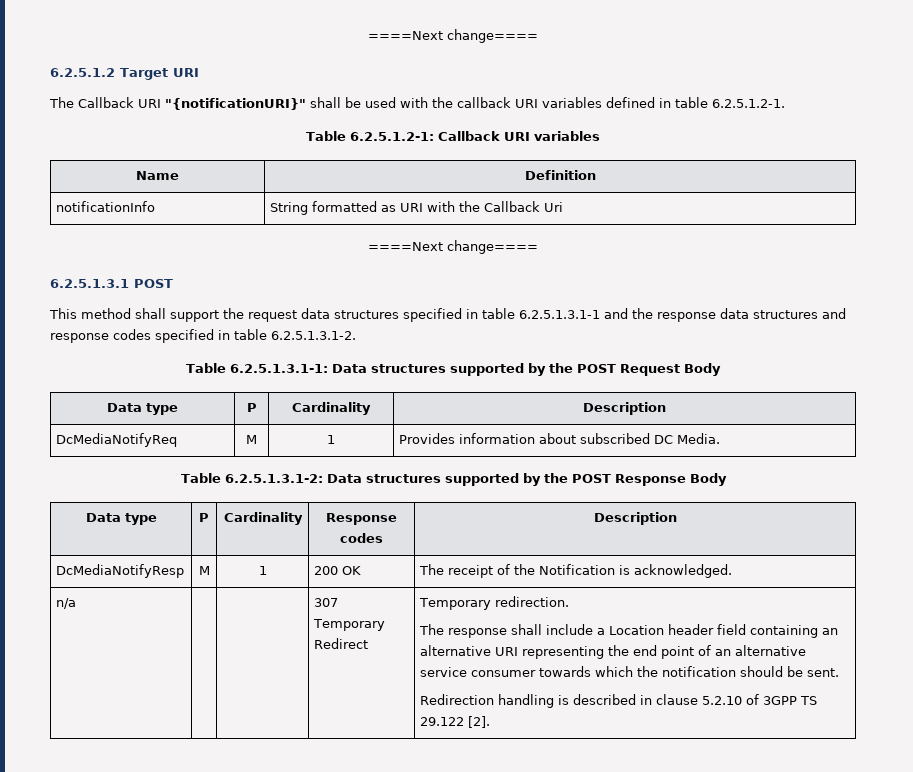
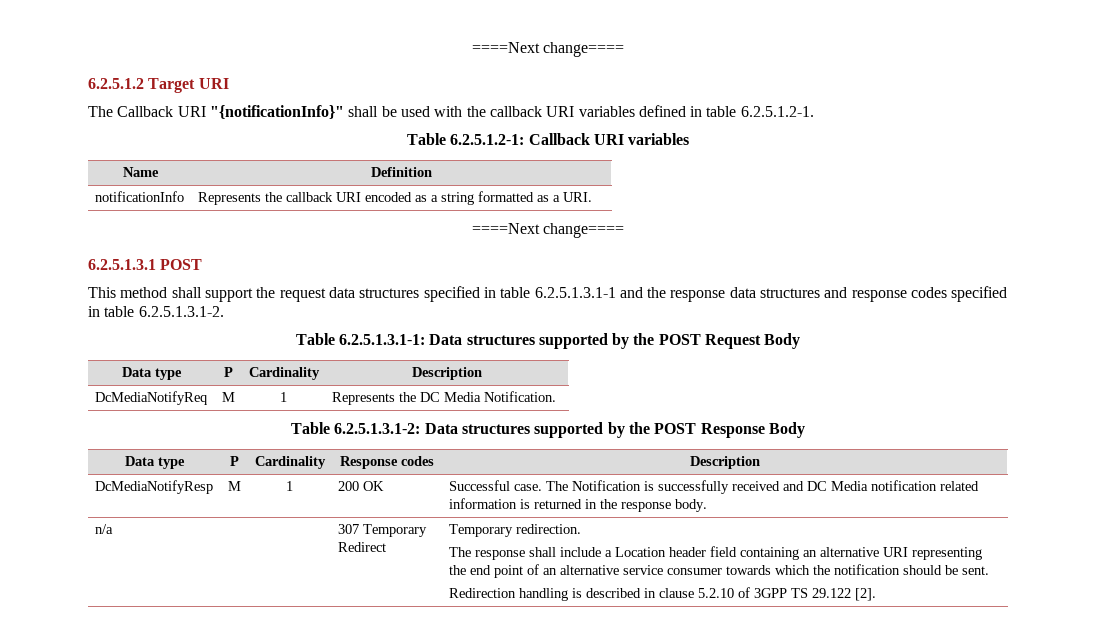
[165,98,306,110] "{notificationURI}" -> [209,105,344,119] "{notificationInfo}"
[270,201,564,215] String formatted as URI with the Callback Uri -> [197,191,592,205] Represents the callback URI encoded as a string formatted as a URI.
[399,433,721,444] Provides information about subscribed DC Media. -> [331,391,556,405] Represents the DC Media Notification.
[419,564,733,578] The receipt of the Notification is acknowledged. -> [448,480,979,494] [448,498,707,512] Successful case. The Notification is successfully received and DC Media notification related information is returned in the response body.

